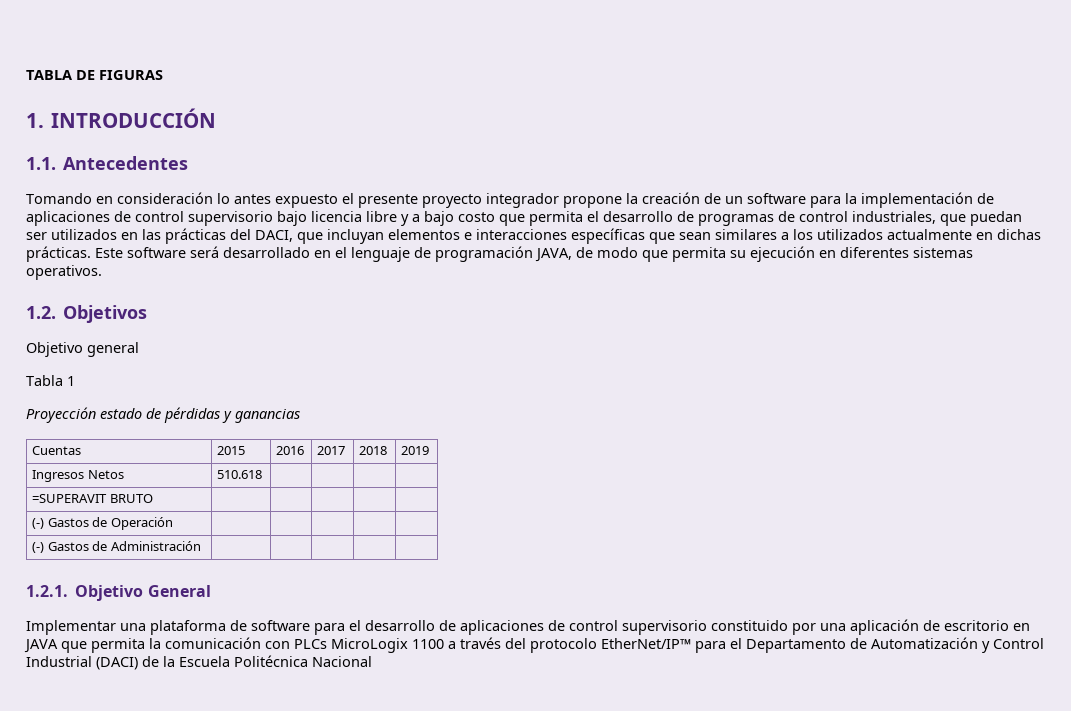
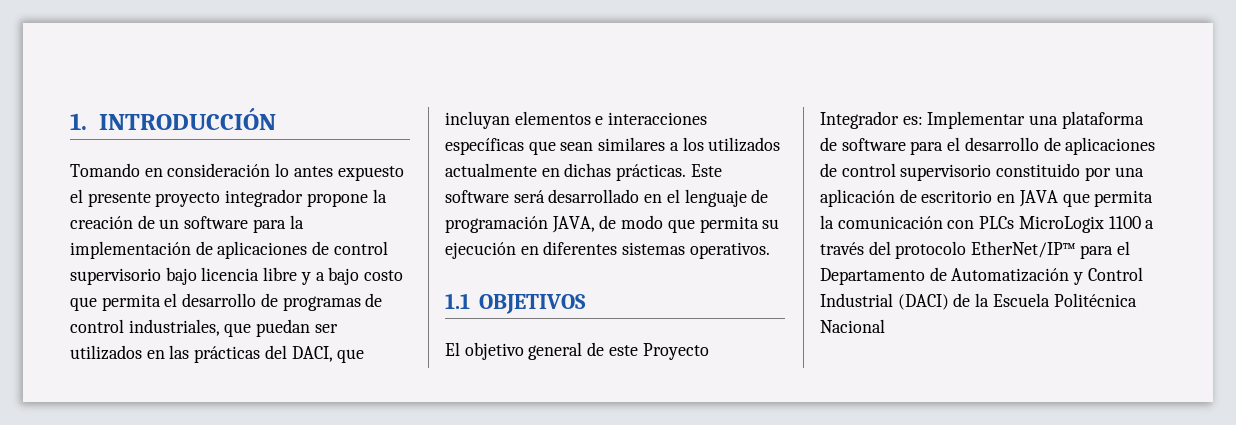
[26,70,163,80] TABLA DE FIGURAS // -> (70, 121) none
[26,156,189,170] // 1.1. Antecedentes -> (277, 119) none
[26,305,148,323] [26,342,139,357] [26,375,75,386] [26,407,300,423] [32,446,82,455] [217,446,246,455] [276,446,305,455] [317,446,346,455] [359,446,388,455] [401,446,430,455] [32,470,124,482] [217,470,263,479] [32,494,153,503] [32,517,173,530] [32,541,201,553] [26,585,211,601] 1.2. Objetivos // Objetivo general // Tabla 1 // Proyección estado de pérdidas y ganancias // Cuentas | 2015 | 2016 | 2017 | 2018 | 2019 // Ingresos Netos | 510.618 | | | | // =SUPERAVIT BRUTO | | | | | // (-) Gastos de Operación | | | | | // (-) Gastos de Administración | | | | | // 1.2.1. Objetivo General // -> [445,293,586,314] [445,342,709,360] [820,111,923,129] 1.1 OBJETIVOS // El objetivo general de este Proyecto Integrador es:

